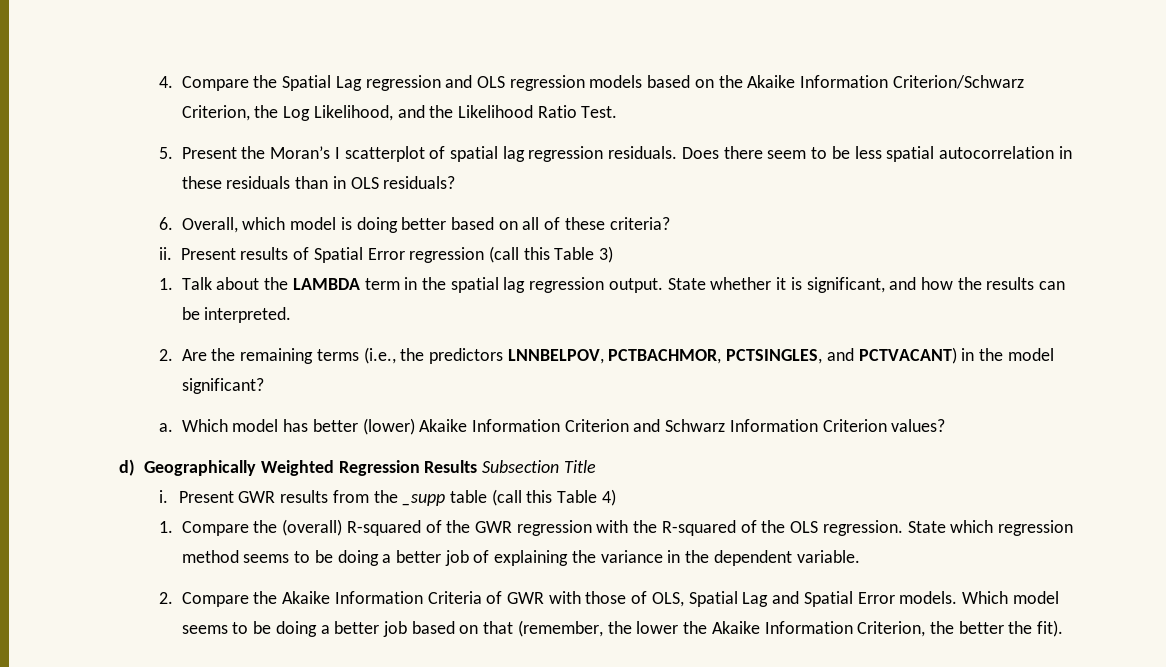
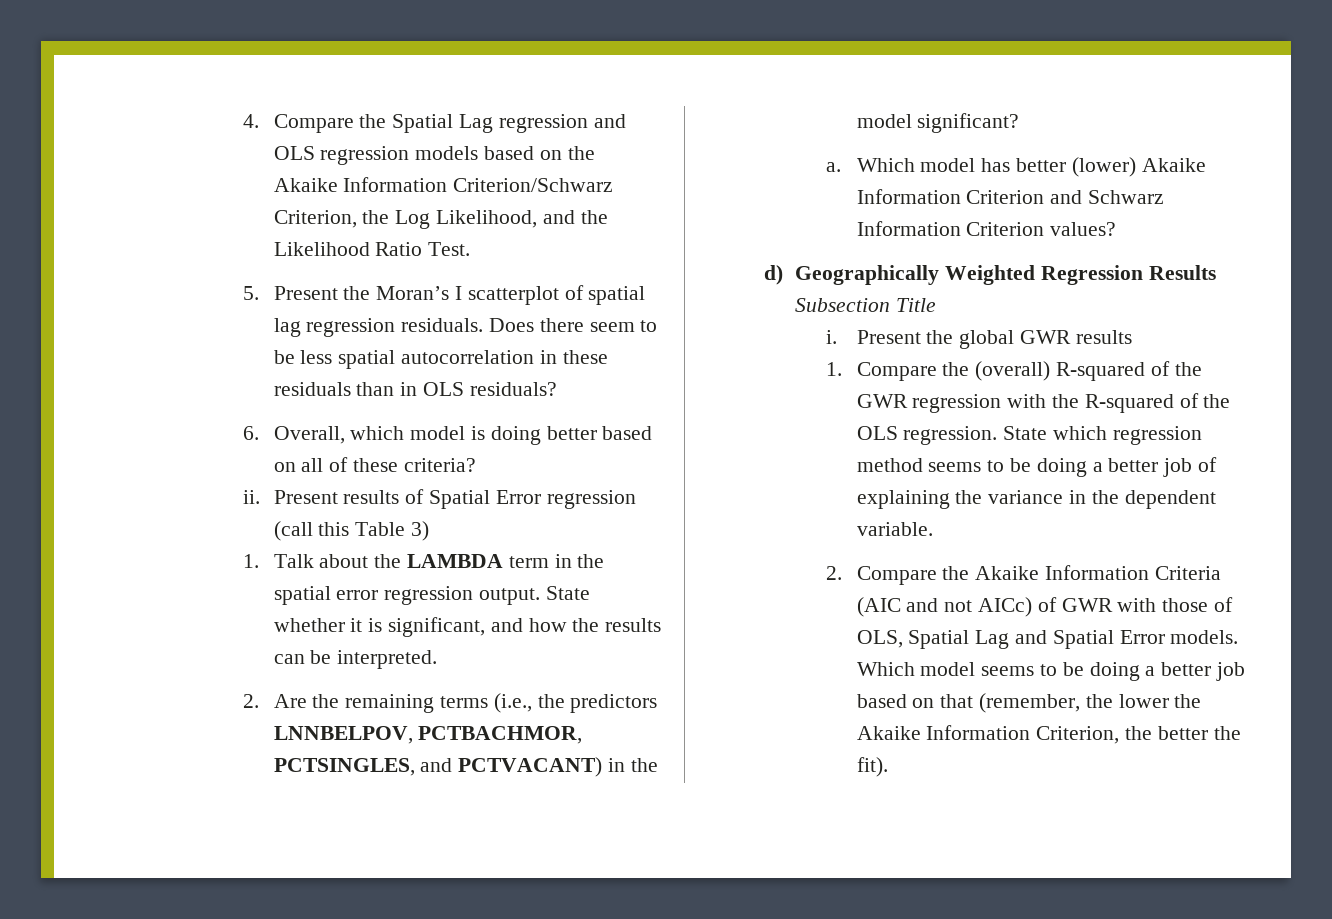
[503,277,526,293] lag -> [336,590,379,600] error
(234, 497) none -> [926,330,1015,349] the global
[332,489,616,506] from the _supp table (call this Table 4) -> (1132, 337) none
(482, 597) none -> [856,597,1032,617] (AIC and not AICc)

